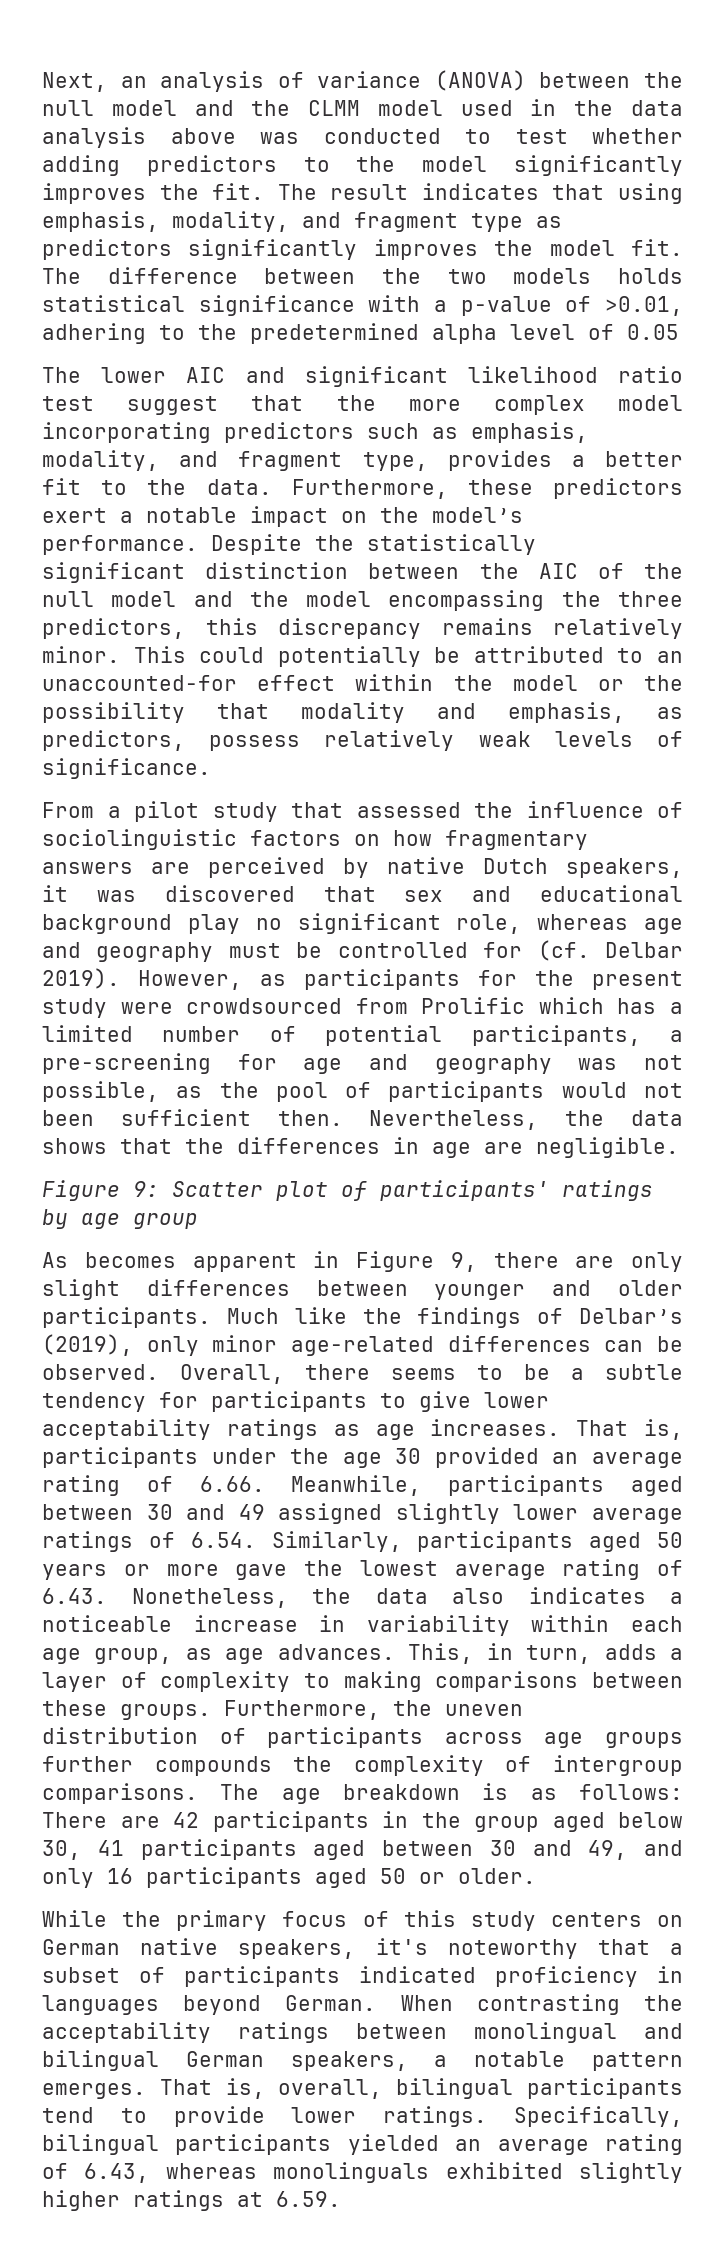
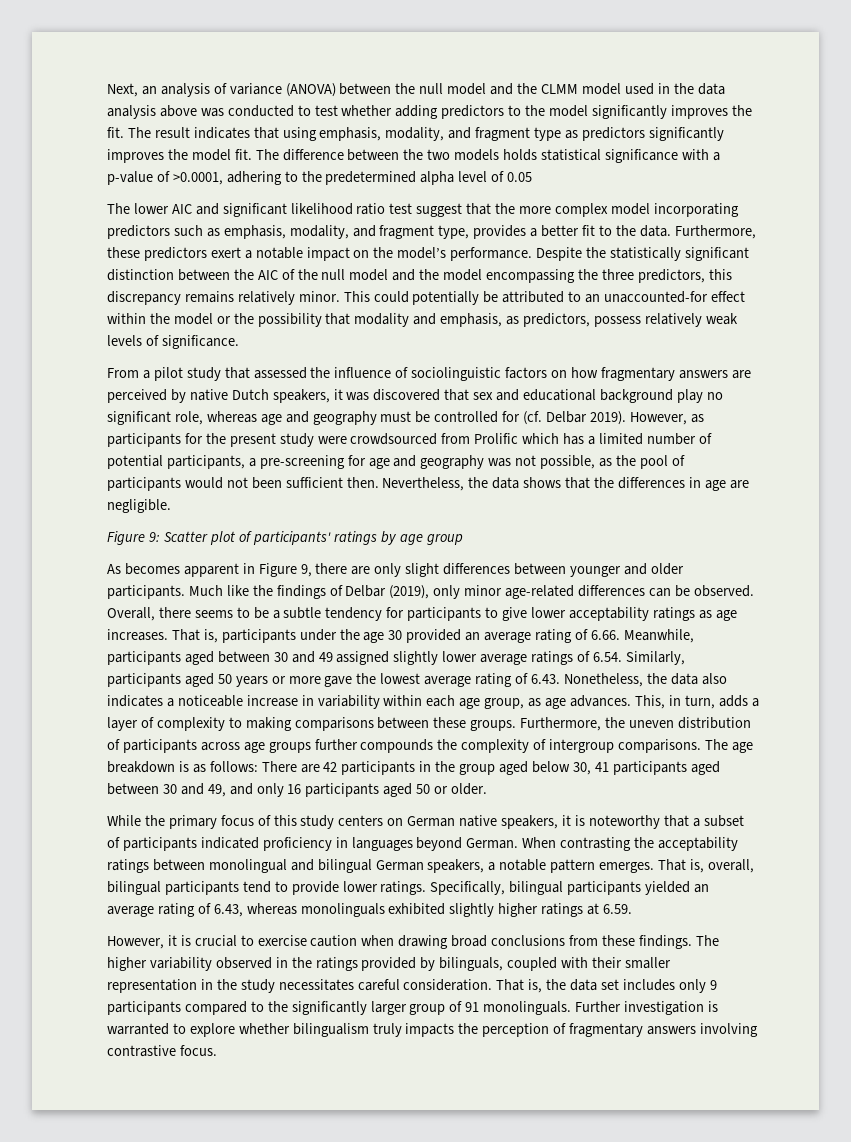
[605,296,683,316] >0.01, -> [172,172,223,185] >0.0001,
[579,1308,683,1324] Delbar’s -> [345,585,387,597] Delbar
[375,1938,428,1955] it's -> [561,815,585,826] it is
(341, 2199) none -> [107,935,719,949] [107,957,671,971] [107,979,717,993] [107,1001,718,1015] [107,1023,758,1037] [107,1045,217,1057] // However, it is crucial to exercise caution when drawing broad conclusions from these findings. The higher variability observed in the ratings provided by bilinguals, coupled with their smaller representation in the study necessitates careful consideration. That is, the data set includes only 9 participants compared to the significantly larger group of 91 monolinguals. Further investigation is warranted to explore whether bilingualism truly impacts the perception of fragmentary answers involving contrastive focus.

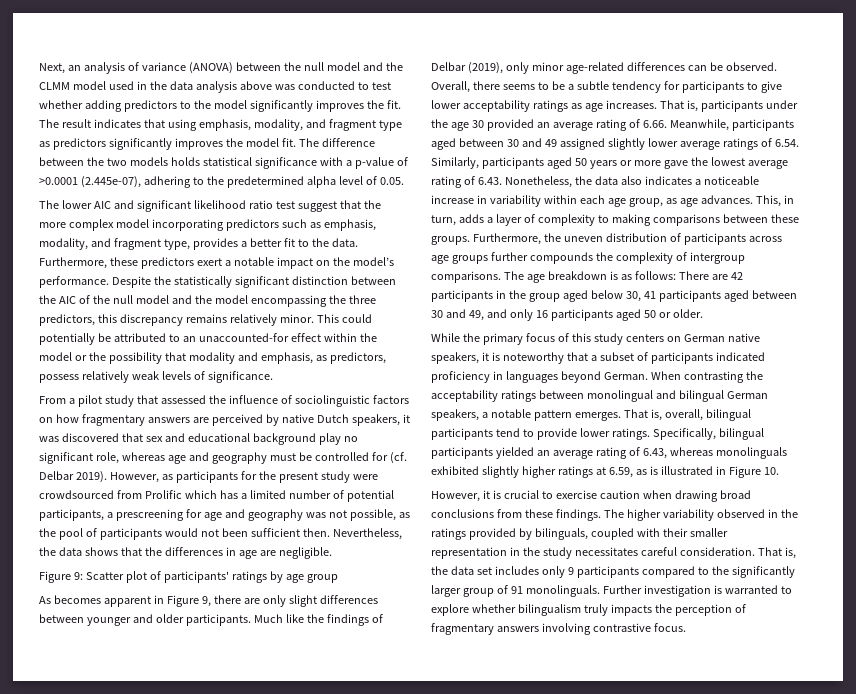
[172,172,223,185] >0.0001, -> [39,176,141,188] >0.0001 (2.445e-07),
[507,172,533,182] 0.05 -> [379,177,404,185] 0.05.
[259,455,345,469] pre-screening -> [115,509,184,521] prescreening
[603,904,633,914] 6.59. -> [608,466,779,478] 6.59, as is illustrated in Figure 10.

